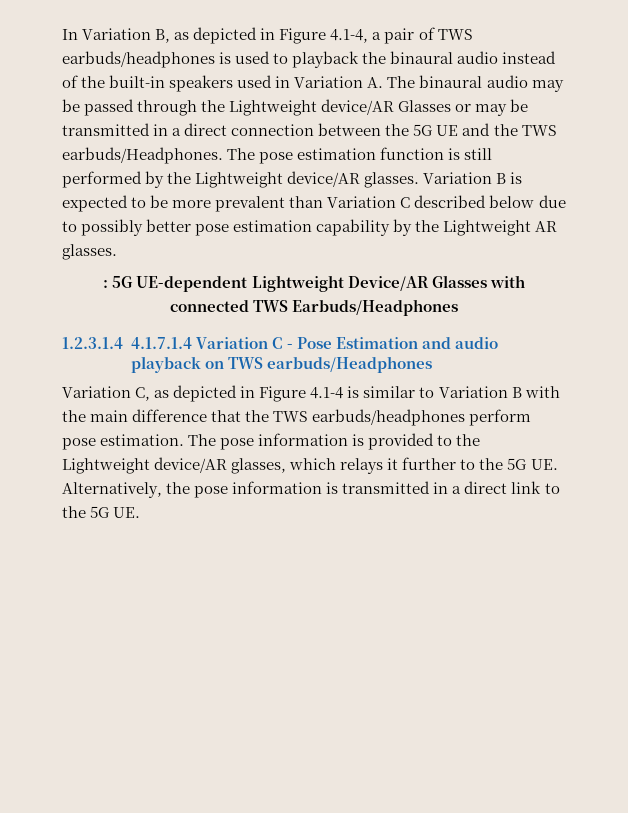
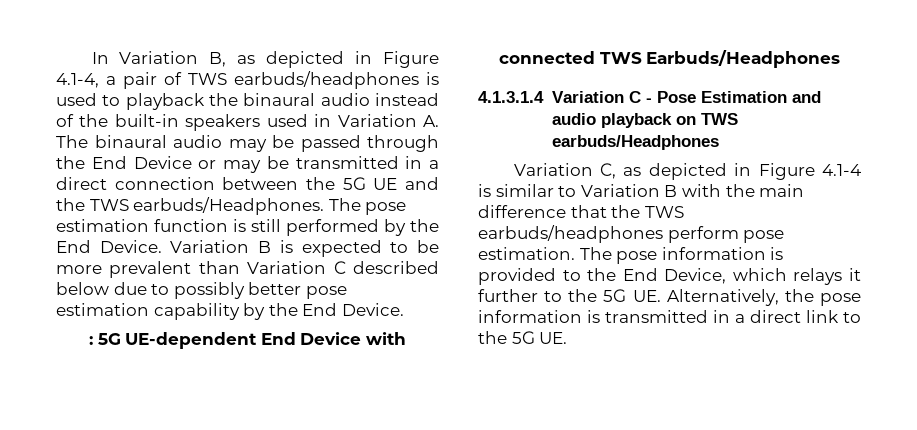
[229,99,452,116] Lightweight device/AR Glasses -> [91,156,192,169] End Device
[195,171,420,188] Lightweight device/AR glasses. -> [56,240,162,253] End Device.
[443,220,558,236] [62,244,117,260] Lightweight AR glasses. -> [302,303,404,316] End Device.
[251,275,487,292] Lightweight Device/AR Glasses -> [260,332,362,345] End Device
[62,337,192,349] 1.2.3.1.4 4.1.7.1.4 -> [478,91,544,103] 4.1.3.1.4
[62,457,287,474] Lightweight device/AR glasses, -> [622,268,727,284] End Device,

